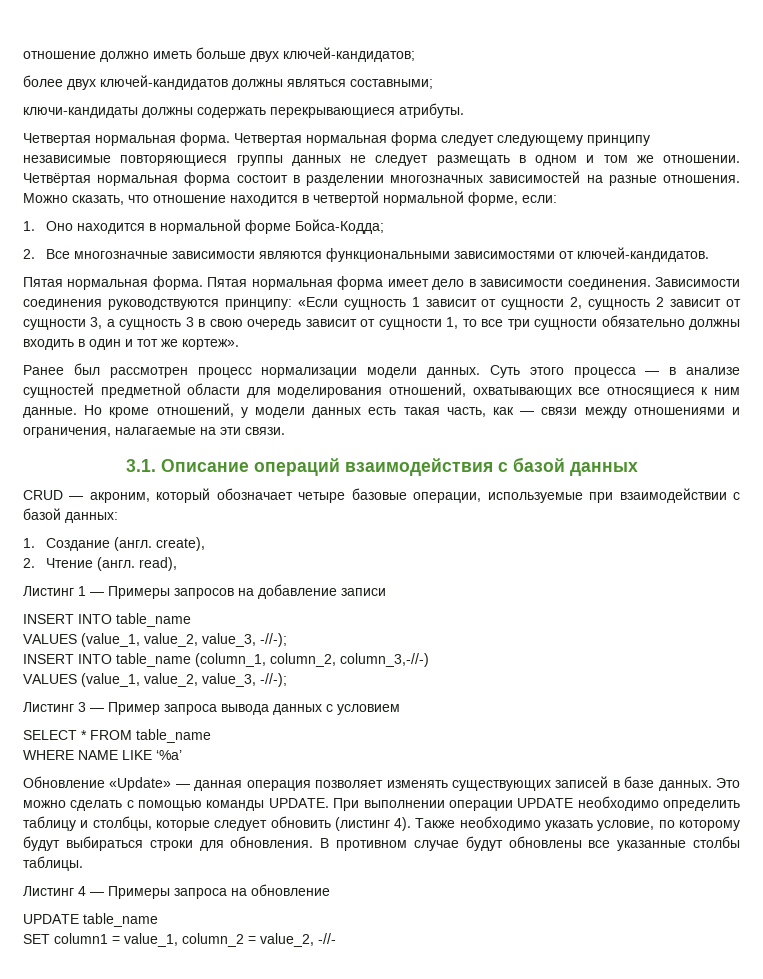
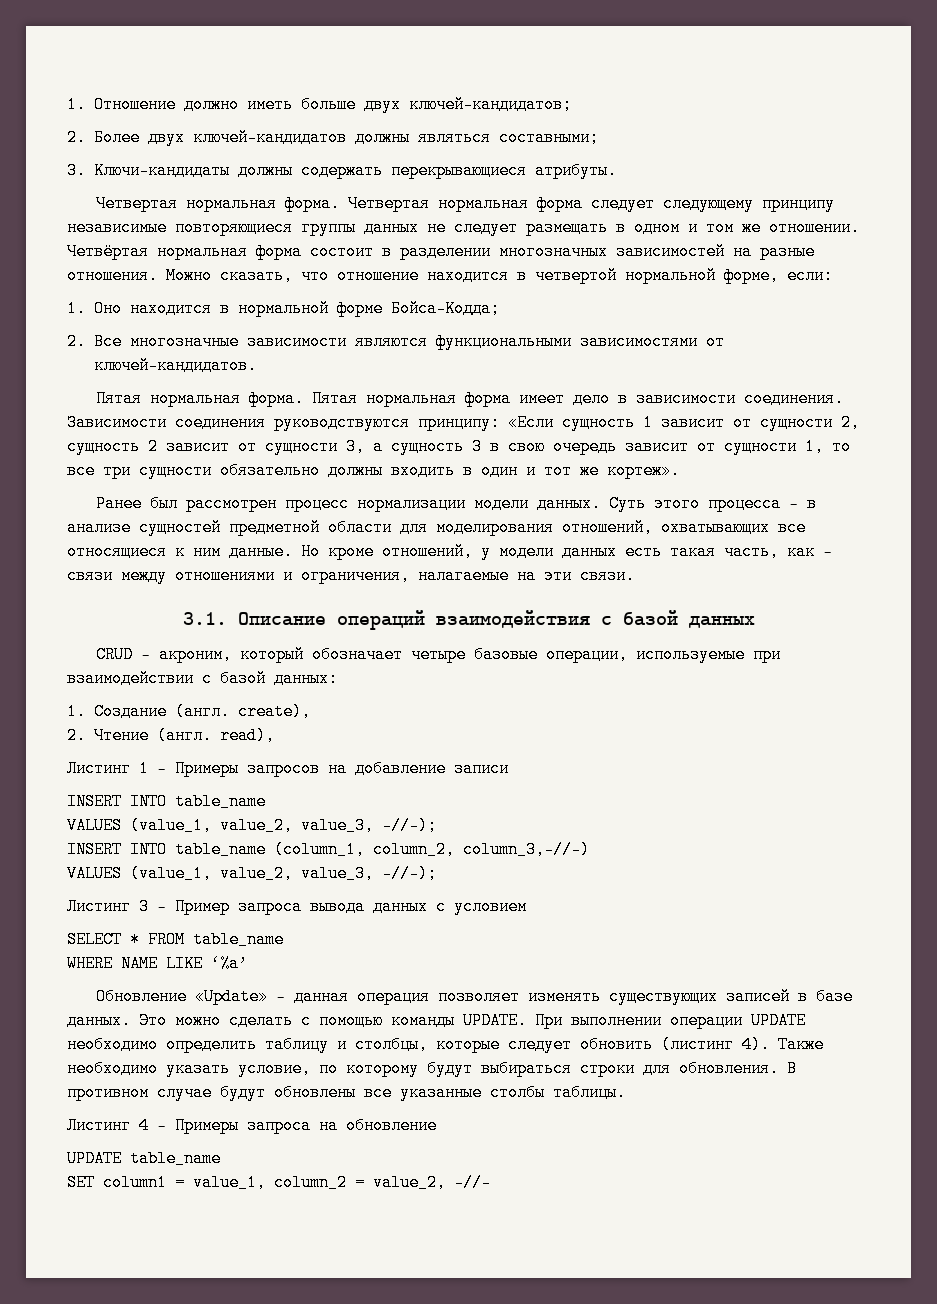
[23,51,96,59] отношение -> [67,96,175,113] 1. Отношение
[23,75,63,87] более -> [67,129,139,146] 2. Более
[23,107,138,118] ключи-кандидаты -> [67,162,229,179] 3. Ключи-кандидаты

